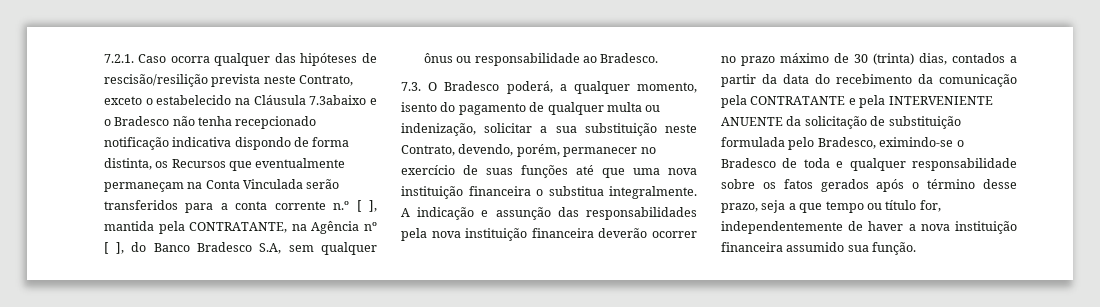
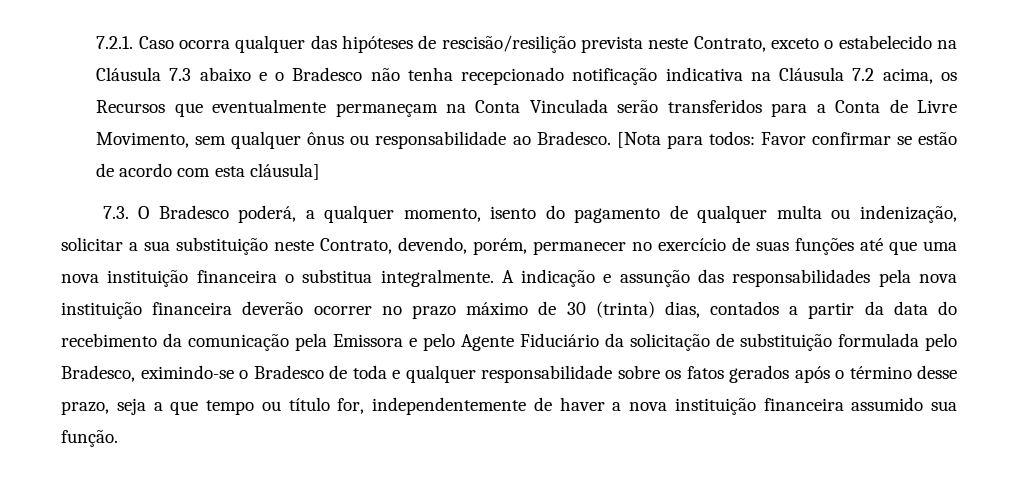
[309,95,367,105] 7.3abaixo -> [169,67,251,81] 7.3 abaixo
[234,137,350,150] [103,158,152,170] dispondo de forma distinta, -> [750,67,933,84] na Cláusula 7.2 acima,
[235,200,377,212] [103,221,377,234] [103,242,282,254] conta corrente n.º [ ], mantida pela CONTRATANTE, na Agência nº [ ], do Banco Bradesco S.A, -> [835,99,957,113] [96,132,190,148] Conta de Livre Movimento,
(659, 58) none -> [616,131,957,149] [96,163,320,180] [Nota para todos: Favor confirmar se estão de acordo com esta cláusula]
[750,95,993,108] [721,117,783,126] CONTRATANTE e pela INTERVENIENTE ANUENTE -> [333,333,599,351] Emissora e pelo Agente Fiduciário

